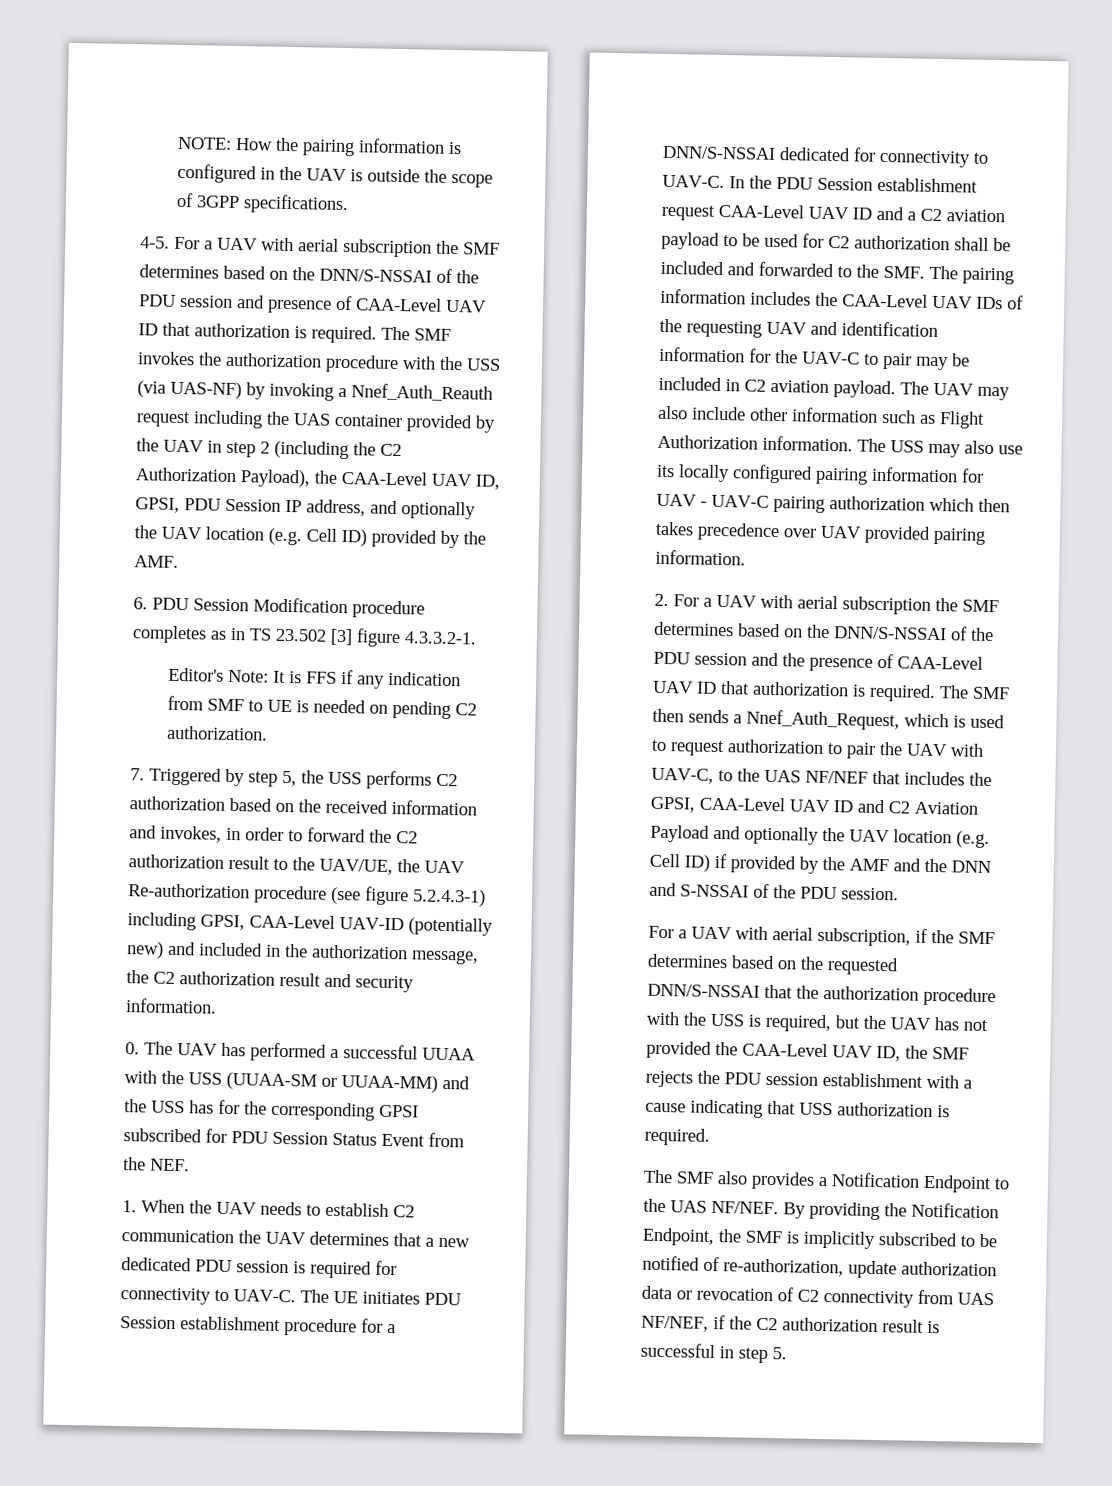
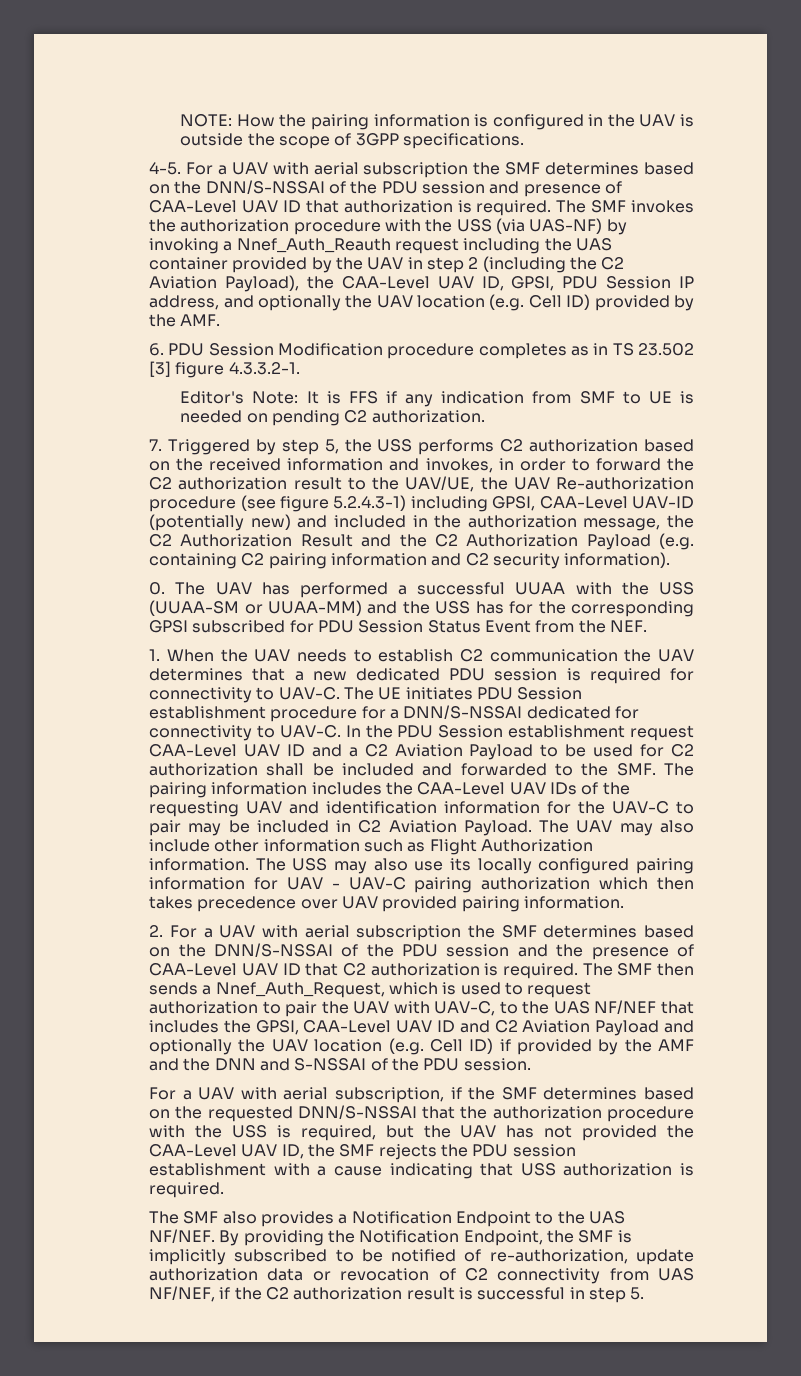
[134,467,237,483] Authorization -> [149,276,218,289] Aviation
[178,971,414,993] [124,998,217,1014] authorization result and security information. -> [180,533,695,550] [149,552,671,569] Authorization Result and the C2 Authorization Payload (e.g. containing C2 pairing information and C2 security information).
[945,209,1005,223] [660,231,720,250] aviation payload -> [394,744,534,760] Aviation Payload
[769,379,896,399] aviation payload. -> [388,820,532,836] Aviation Payload.
(750, 688) none -> [342,963,366,976] C2

